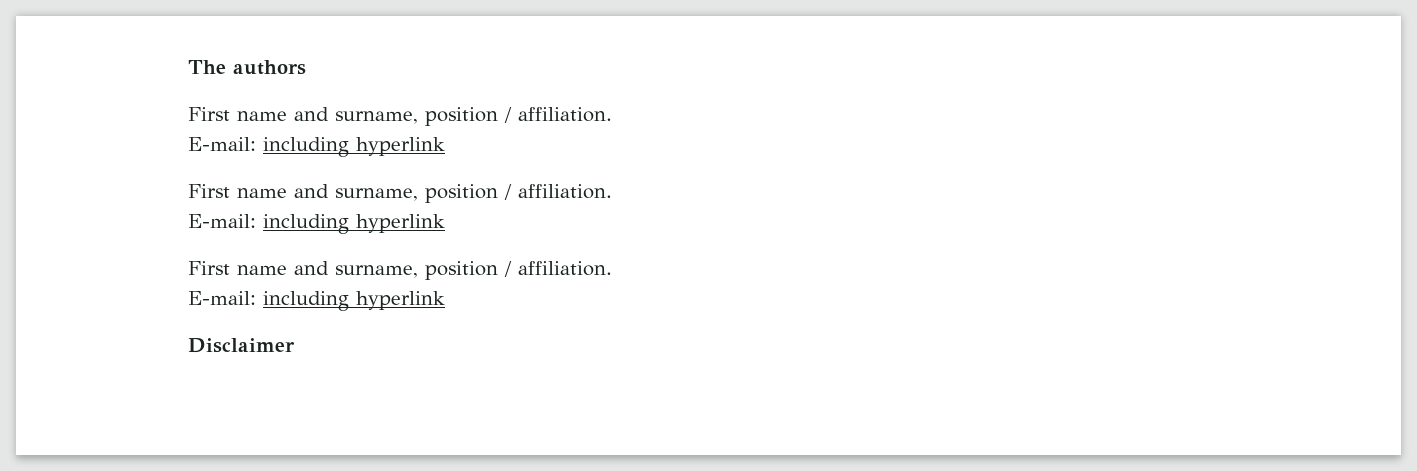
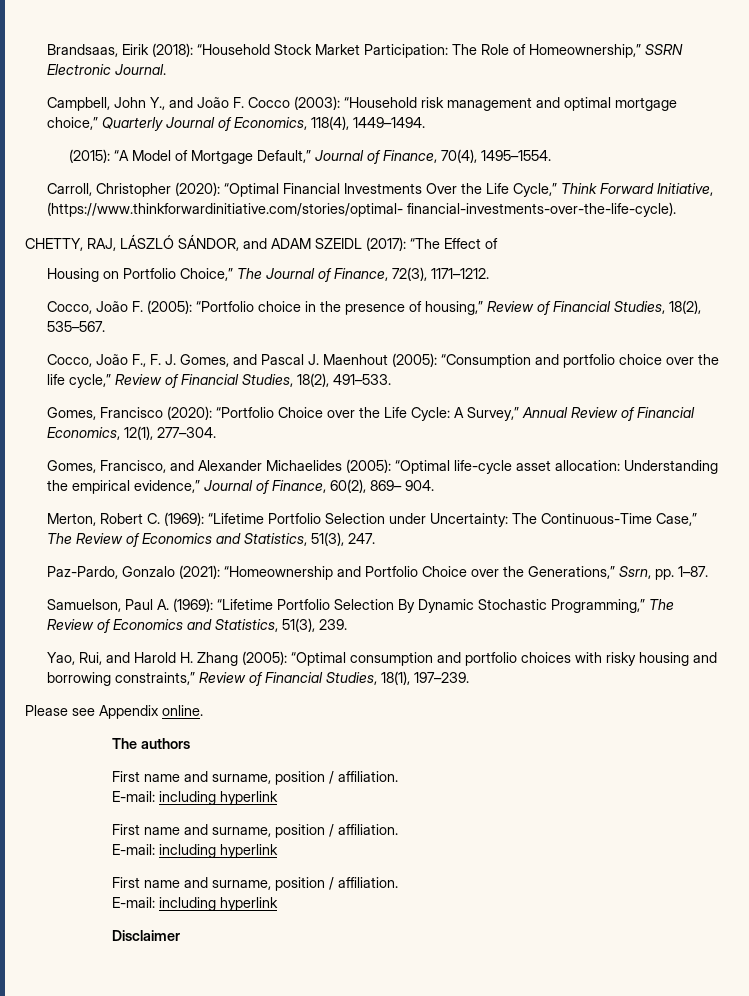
(188, 67) none -> [46,43,683,58] [46,64,166,75] [46,96,677,111] [46,116,425,131] [68,149,551,164] [46,182,713,197] [46,202,676,217] [25,234,498,251] [46,267,489,282] [46,300,701,315] [46,321,105,332] [46,353,719,368] [46,373,391,388] [46,406,695,421] [46,426,216,440] [46,459,718,474] [46,479,434,494] [46,512,697,527] [46,532,375,547] [46,565,708,580] [46,598,674,613] [46,618,347,633] [46,651,717,666] [46,671,469,686] [25,705,203,719] Brandsaas, Eirik (2018): “Household Stock Market Participation: The Role of Homeownership,” SSRN Electronic Journal. // Campbell, John Y., and João F. Cocco (2003): “Household risk management and optimal mortgage choice,” Quarterly Journal of Economics, 118(4), 1449–1494. // (2015): “A Model of Mortgage Default,” Journal of Finance, 70(4), 1495–1554. // Carroll, Christopher (2020): “Optimal Financial Investments Over the Life Cycle,” Think Forward Initiative, (https://www.thinkforwardinitiative.com/stories/optimal- financial-investments-over-the-life-cycle). // CHETTY, RAJ, LÁSZLÓ SÁNDOR, and ADAM SZEIDL (2017): “The Effect of // Housing on Portfolio Choice,” The Journal of Finance, 72(3), 1171–1212. // Cocco, João F. (2005): “Portfolio choice in the presence of housing,” Review of Financial Studies, 18(2), 535–567. // Cocco, João F., F. J. Gomes, and Pascal J. Maenhout (2005): “Consumption and portfolio choice over the life cycle,” Review of Financial Studies, 18(2), 491–533. // Gomes, Francisco (2020): “Portfolio Choice over the Life Cycle: A Survey,” Annual Review of Financial Economics, 12(1), 277–304. // Gomes, Francisco, and Alexander Michaelides (2005): “Optimal life-cycle asset allocation: Understanding the empirical evidence,” Journal of Finance, 60(2), 869– 904. // Merton, Robert C. (1969): “Lifetime Portfolio Selection under Uncertainty: The Continuous-Time Case,” The Review of Economics and Statistics, 51(3), 247. // Paz-Pardo, Gonzalo (2021): “Homeownership and Portfolio Choice over the Generations,” Ssrn, pp. 1–87. // Samuelson, Paul A. (1969): “Lifetime Portfolio Selection By Dynamic Stochastic Programming,” The Review of Economics and Statistics, 51(3), 239. // Yao, Rui, and Harold H. Zhang (2005): “Optimal consumption and portfolio choices with risky housing and borrowing constraints,” Review of Financial Studies, 18(1), 197–239. // Please see Appendix online. //

